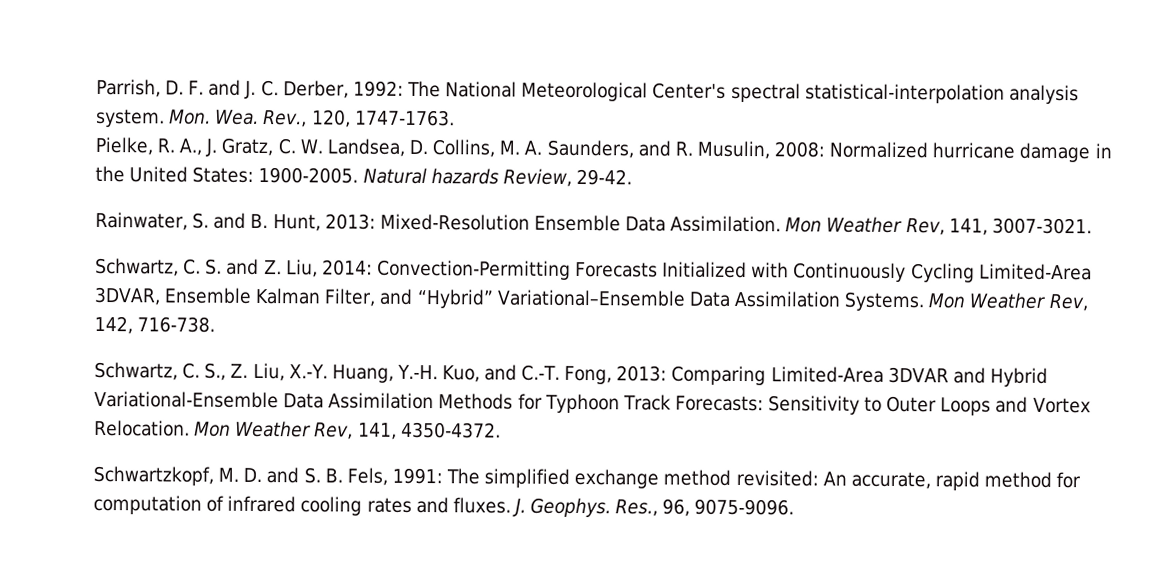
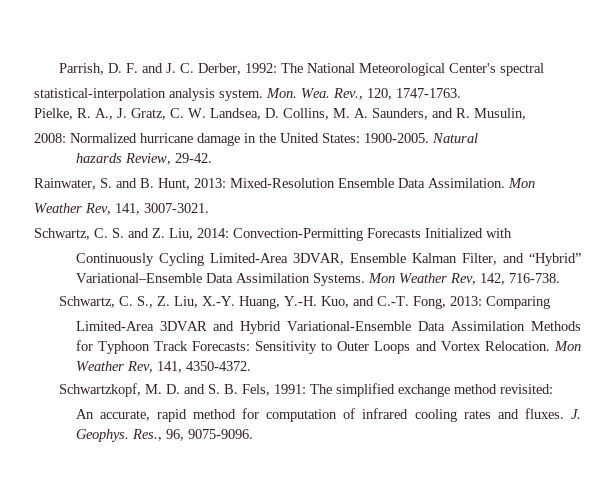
(801, 92) none -> (544, 69) //
(770, 150) none -> (526, 114) //
(427, 176) none -> (478, 138) //
(823, 225) none -> (535, 183) //
(790, 270) none -> (512, 233) //
(767, 375) none -> (550, 302) //
(819, 478) none -> (553, 389) //

